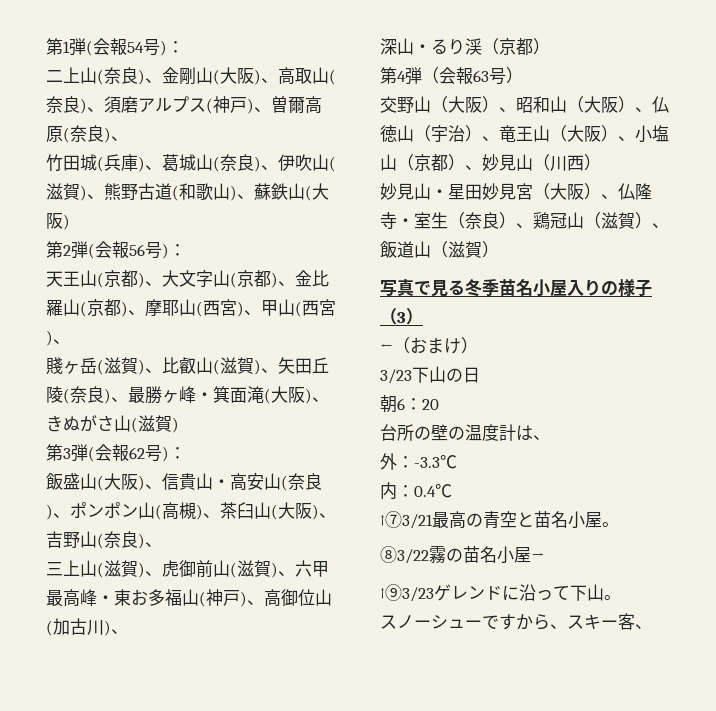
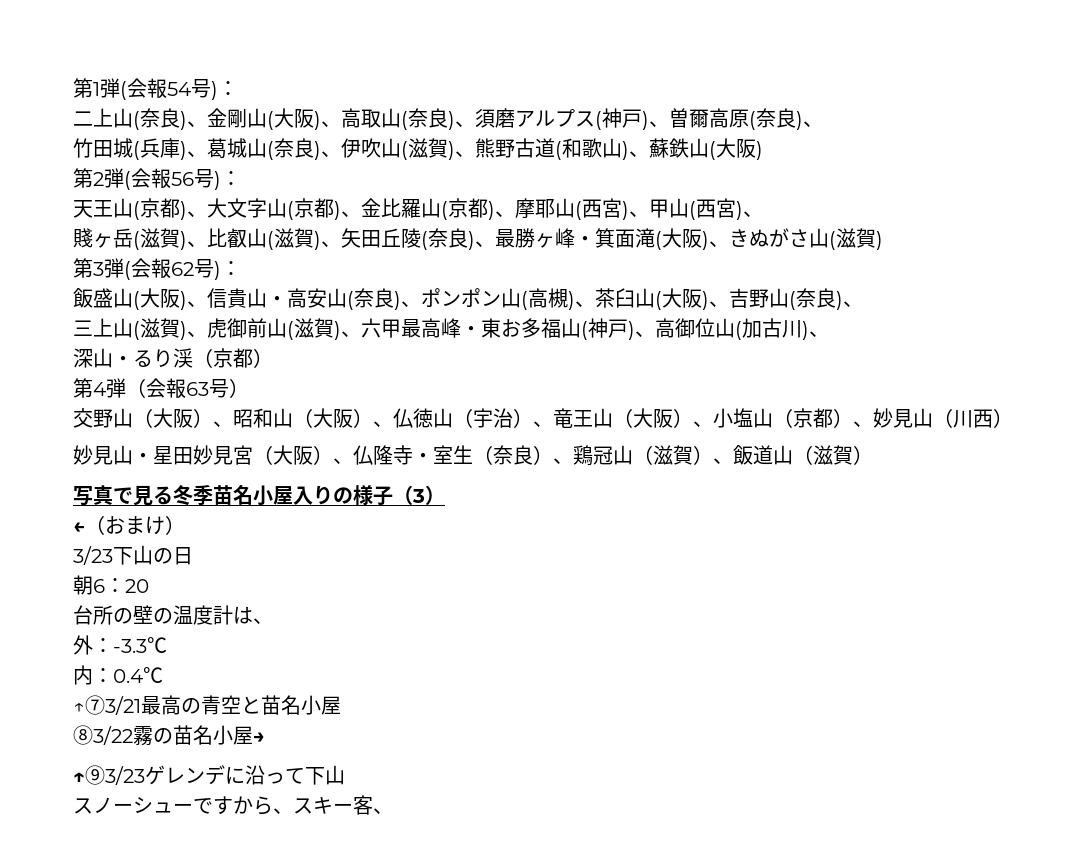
[602,522,619,527] 。 -> (341, 705) none
[485,586,502,600] ド -> [205,765,225,785] デ
[604,595,621,600] 。 -> (345, 775) none

